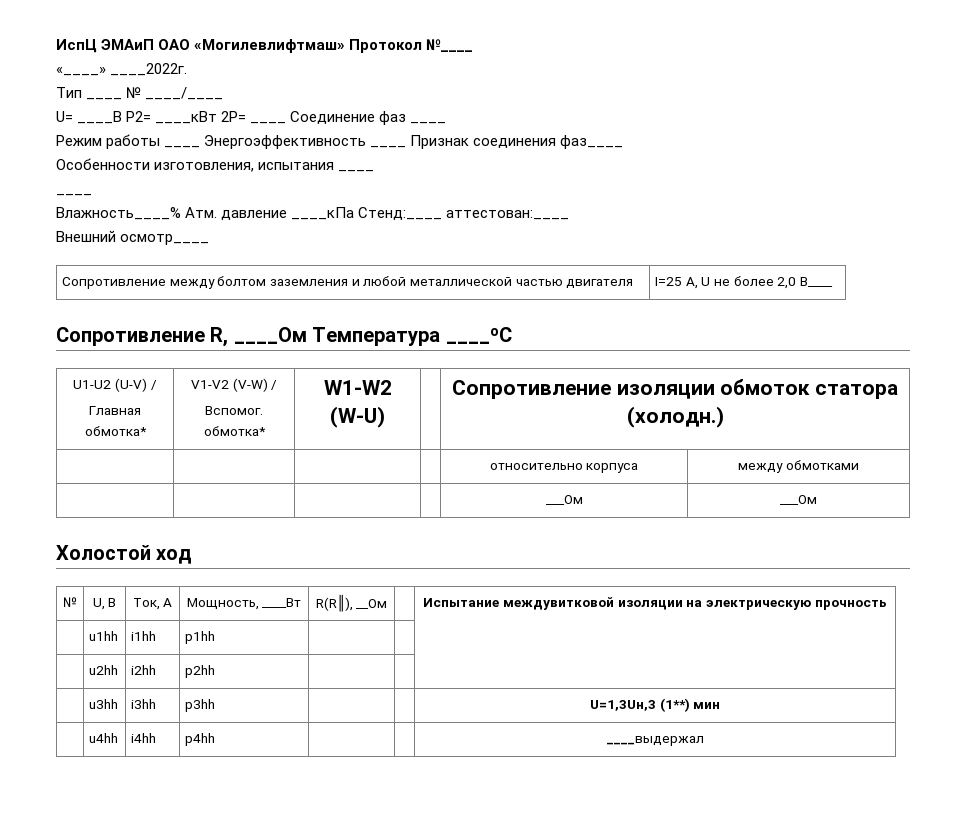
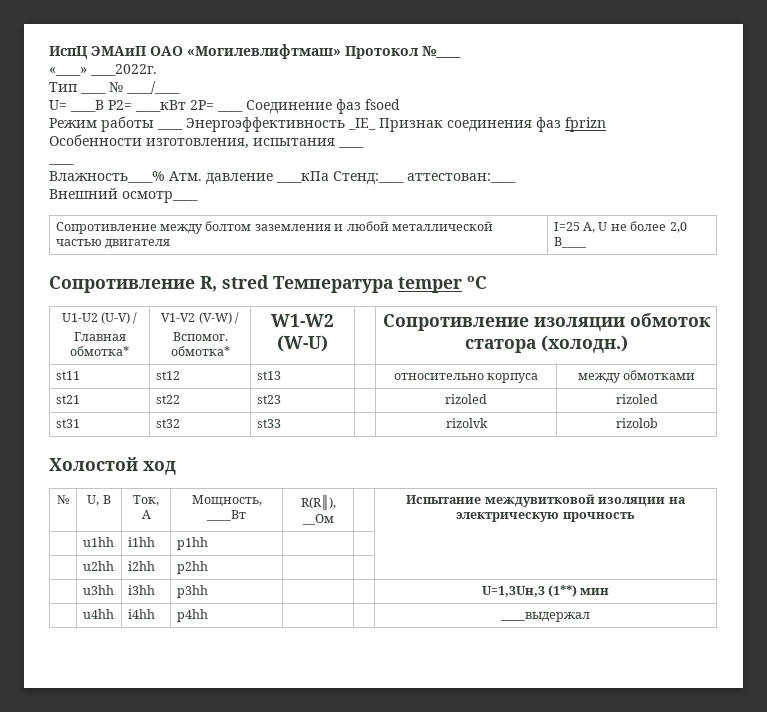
[410,122,447,124] ____ -> [365,99,400,110] fsoed
[370,146,407,148] ____ -> [348,118,376,130] _IE_
[560,135,624,149] фаз____ -> [536,117,606,132] фаз fprizn
[233,327,512,346] ____Ом Температура ____ºС -> [222,275,487,293] stred Температура temper ºС
(724, 417) | | -> [55,371,80,380] [155,371,180,380] [256,371,281,380] st11 | st12 | st13
[545,495,583,505] [780,495,817,505] | | | | ___Ом | ___Ом -> [55,395,80,404] [155,395,180,404] [256,395,281,404] [445,394,487,404] [615,394,658,404] [55,419,80,428] [155,419,180,428] [256,419,281,428] [445,418,488,428] [615,418,658,428] st21 | st22 | st23 | | rizoled | rizoled // st31 | st32 | st33 | | rizolvk | rizolob

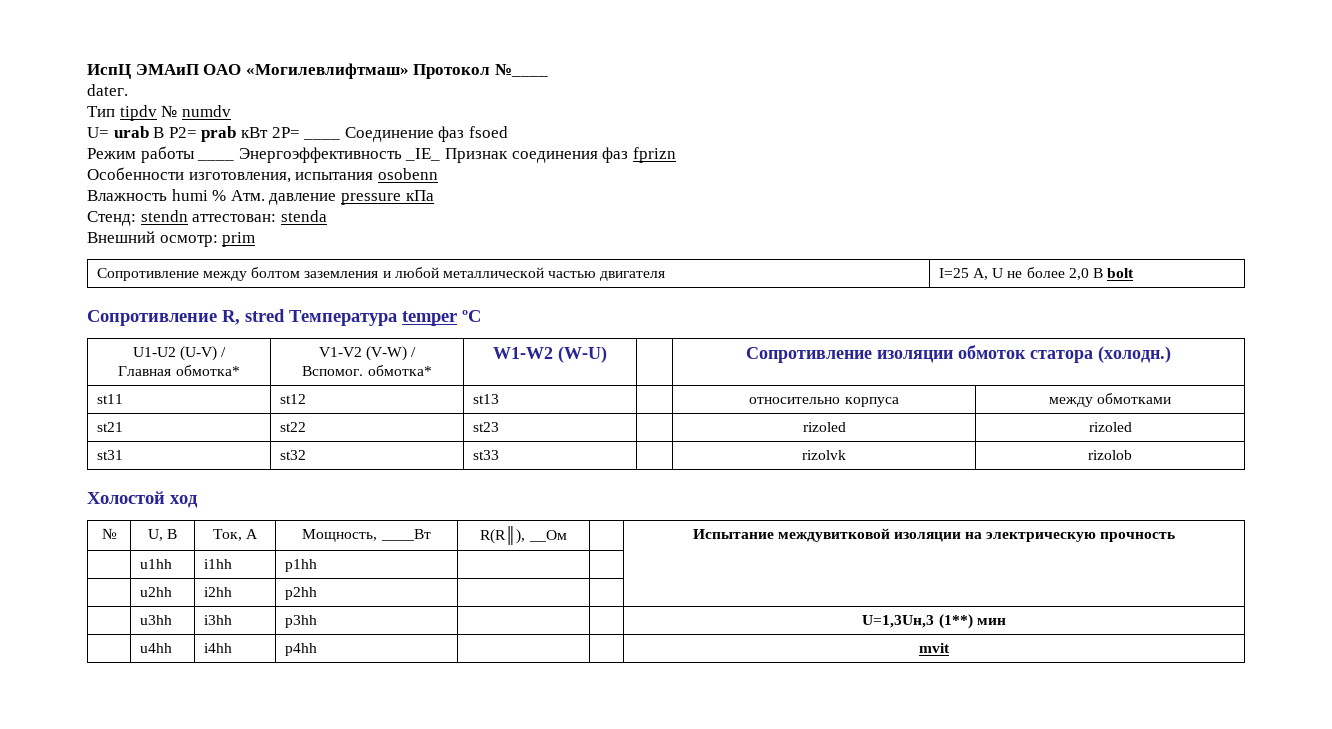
[49,64,157,76] «____» ____2022г. -> [87,84,128,96] dateг.
[80,92,106,94] [109,81,180,94] [49,100,186,112] ____ № ____/____ // U= ____В P2= ____кВт -> [119,105,231,121] [87,126,268,142] tipdv № numdv // U= urab В P2= prab кВт
[338,146,364,148] [48,163,74,165] [49,171,516,185] ____ // ____ // Влажность____% Атм. давление ____кПа Стенд:____ аттестован:____ -> [377,168,438,180] [87,189,434,205] [87,210,327,226] osobenn // Влажность humi % Атм. давление pressure кПа // Стенд: stendn аттестован: stenda
[122,191,198,203] осмотр____ -> [159,232,256,247] осмотр: prim
[553,237,586,248] В____ -> [1093,268,1135,278] В bolt
[500,612,590,622] ____выдержал -> [919,643,950,653] mvit

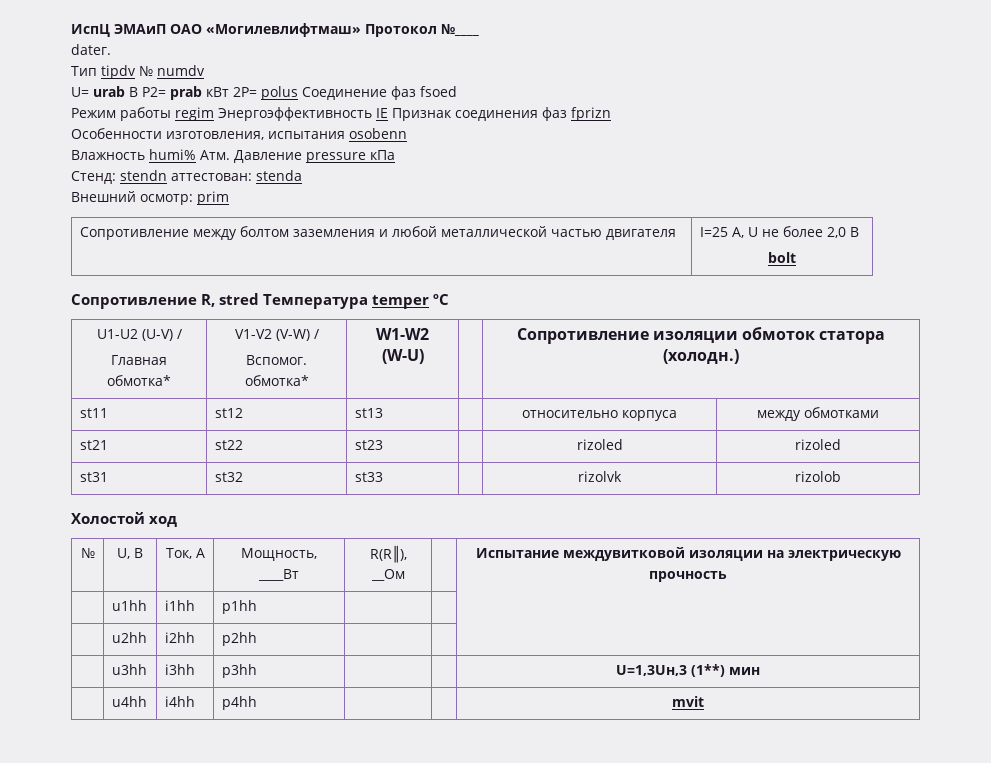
[303,138,341,140] ____ -> [261,86,298,100] polus
[197,147,441,163] ____ Энергоэффективность _IE_ -> [175,107,388,121] regim Энергоэффективность IE
[171,189,337,205] humi % Атм. давление -> [149,149,302,163] humi% Атм. Давление
(1104, 273) none -> (859, 232) //

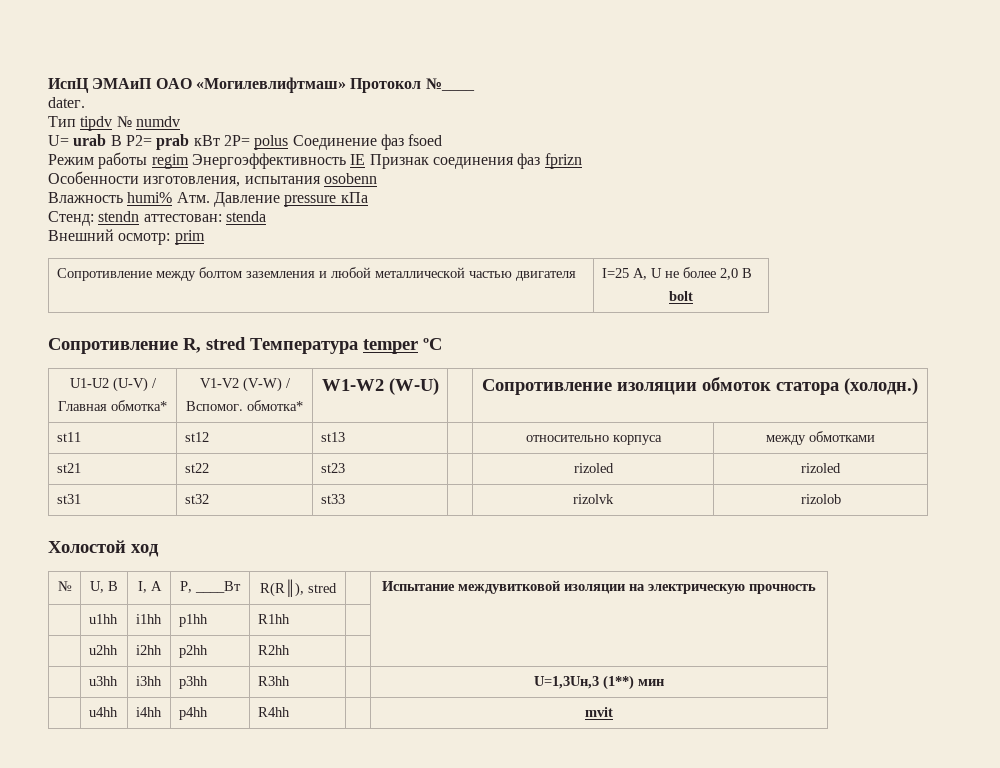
[165,548,192,559] Ток, -> [137,581,147,593] I,
[241,548,317,561] Мощность, -> [180,581,192,593] Р,
[370,569,405,581] __Ом -> [307,583,337,593] stred
(257, 607) none -> [257,614,290,624] R1hh
(257, 639) none -> [257,645,290,655] R2hh
(257, 671) none -> [257,676,290,686] R3hh
(257, 703) none -> [257,707,290,717] R4hh

